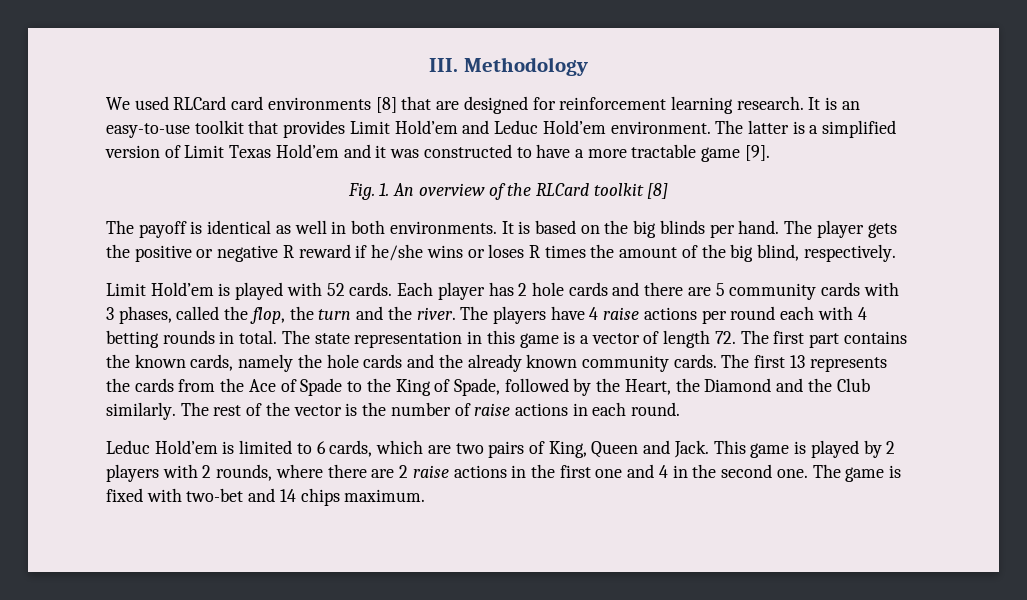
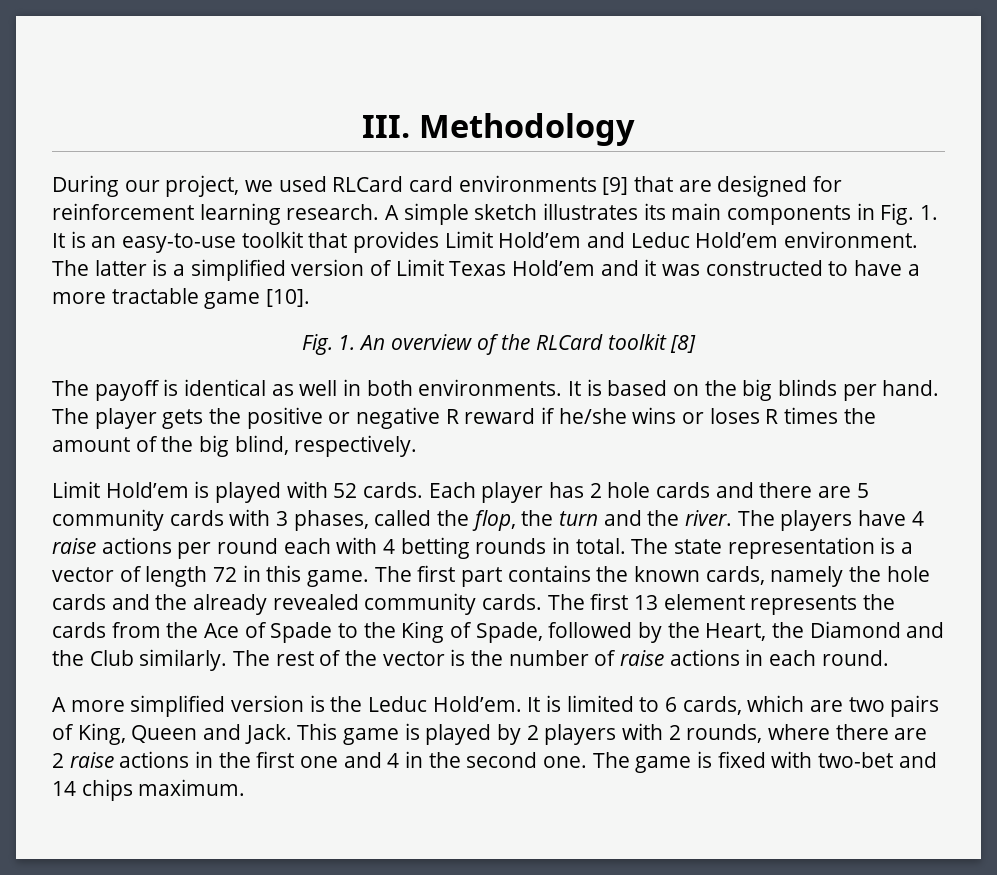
[106,97,130,110] We -> [52,175,274,197] During our project, we
[375,97,397,113] [8] -> [602,177,629,195] [9]
(804, 103) none -> [385,203,939,225] A simple sketch illustrates its main components in Fig. 1.
[744,145,770,161] [9]. -> [266,289,311,307] [10].
[467,330,559,348] in this game -> (875, 548) none
[714,331,736,344] 72. -> [213,565,370,587] 72 in this game.
[526,354,578,368] known -> [272,594,359,610] revealed
(805, 361) none -> [663,594,745,610] element
[106,440,218,454] Leduc Hold’em -> [52,695,541,717] A more simplified version is the Leduc Hold’em. It

